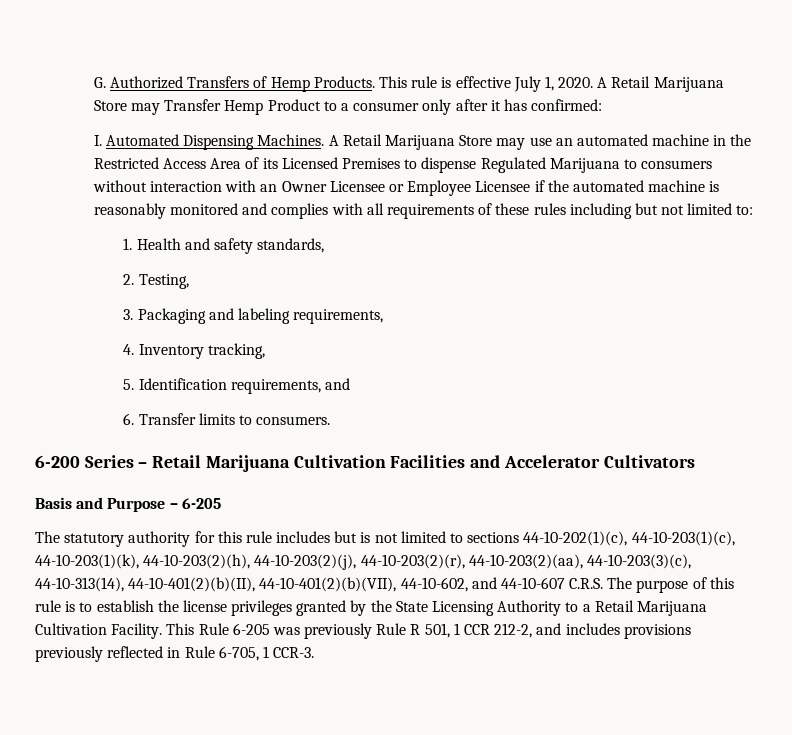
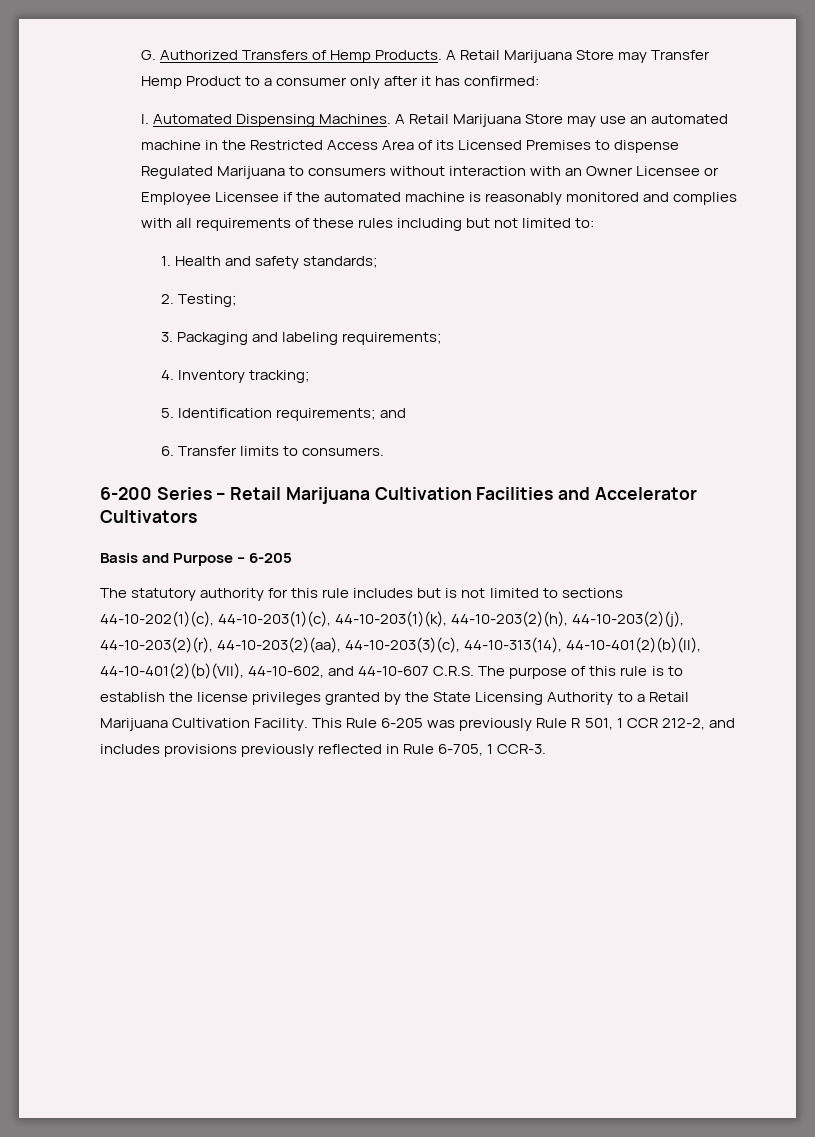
[379,76,594,92] This rule is effective July 1, 2020. -> (443, 55) none
[257,238,325,253] standards, -> [303,256,379,268] standards;
[138,274,189,289] Testing, -> [178,294,238,307] Testing;
[293,309,384,324] requirements, -> [342,332,443,345] requirements;
[207,343,265,359] tracking, -> [249,370,311,383] tracking;
[230,379,321,394] requirements, -> [276,408,377,421] requirements;

